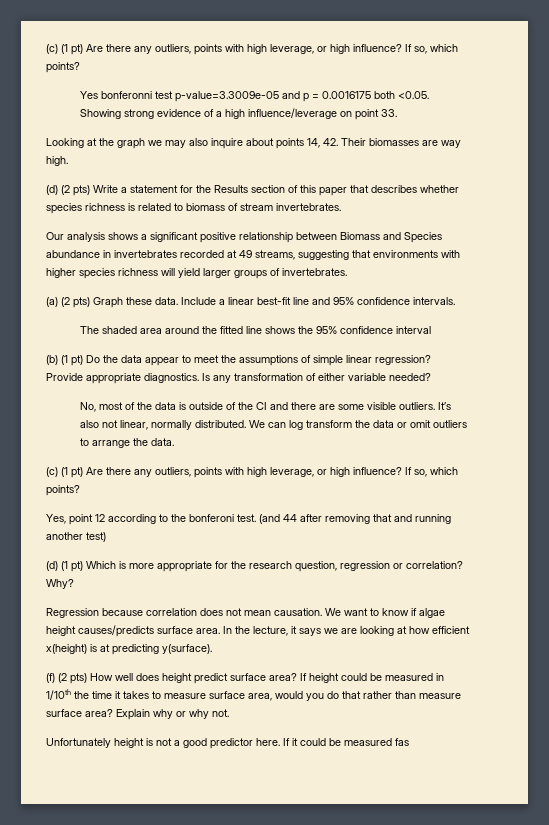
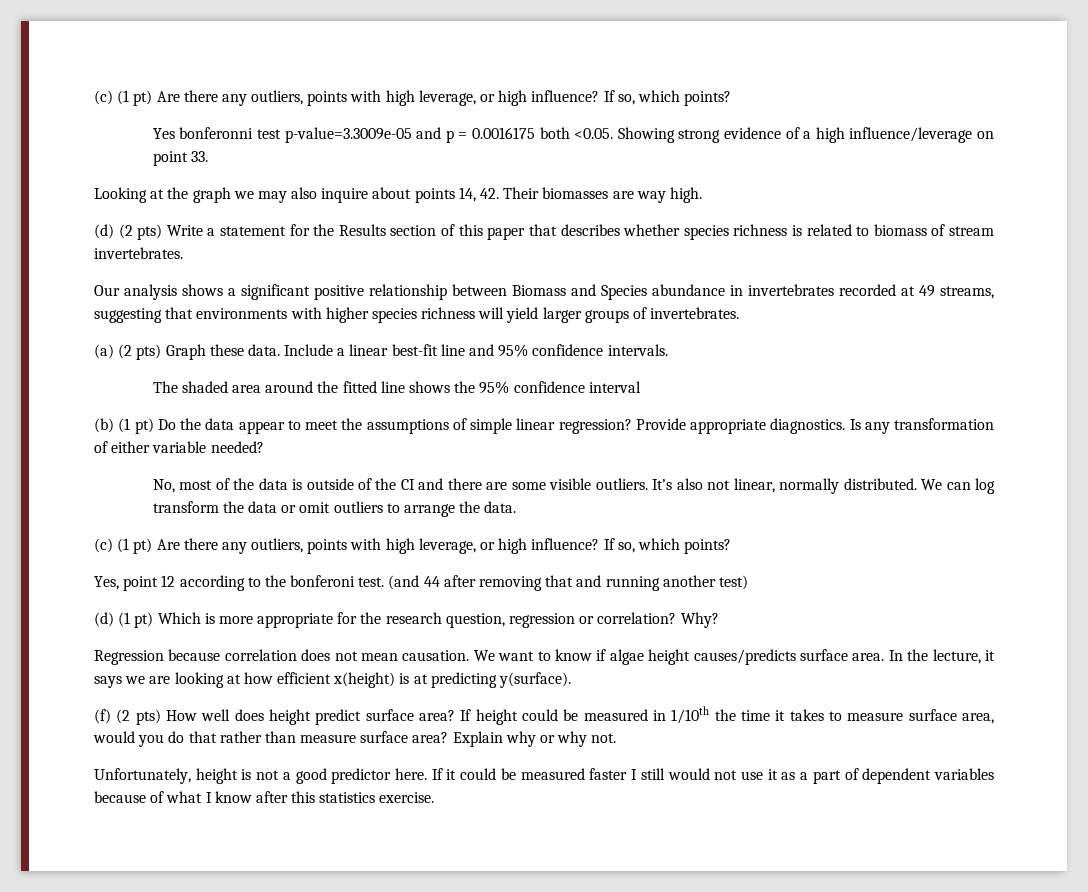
[46,738,111,748] Unfortunately -> [94,768,191,784] Unfortunately,
[395,738,409,746] fas -> [589,768,995,784] [94,791,435,803] faster I still would not use it as a part of dependent variables because of what I know after this statistics exercise.

